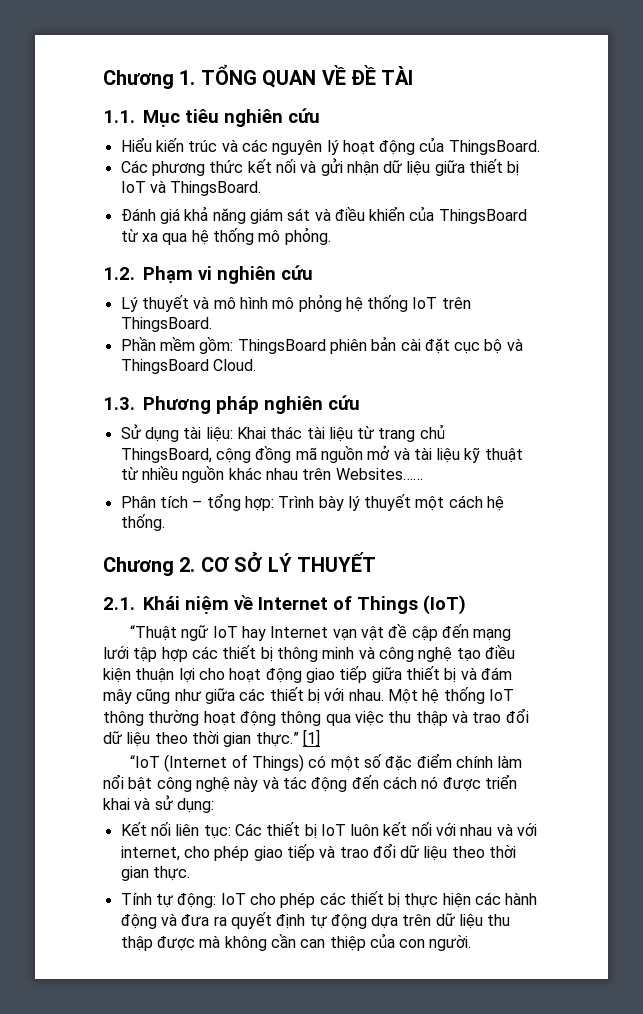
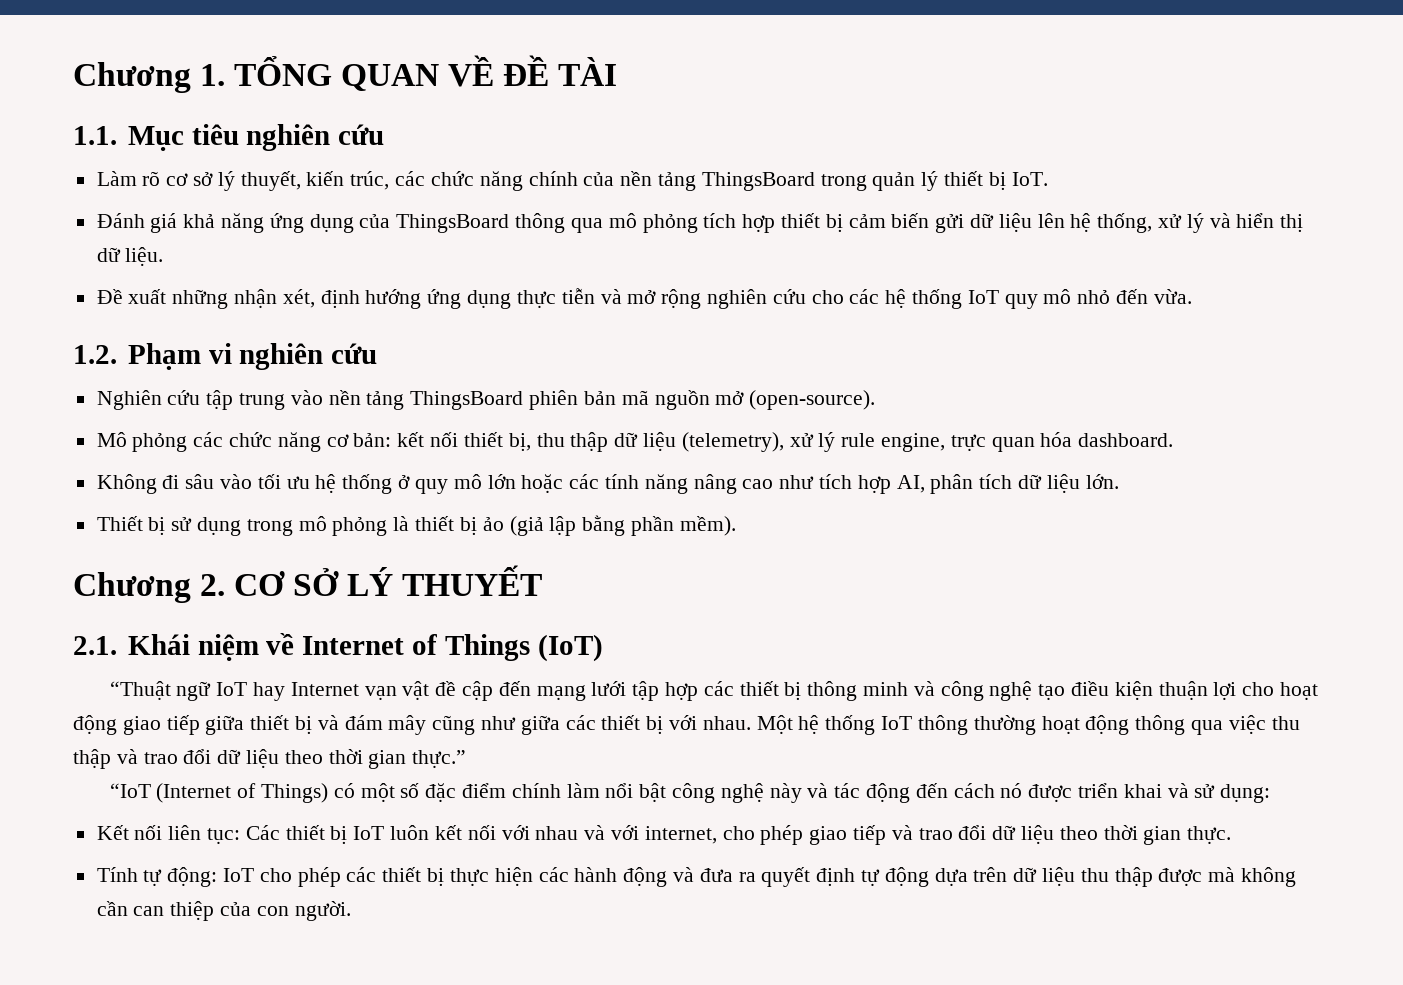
[120,137,540,155] [120,158,520,176] [120,180,262,196] [120,206,527,224] [120,227,331,245] Hiểu kiến trúc và các nguyên lý hoạt động của ThingsBoard. // Các phương thức kết nối và gửi nhận dữ liệu giữa thiết bị IoT và ThingsBoard. // Đánh giá khả năng giám sát và điều khiển của ThingsBoard từ xa qua hệ thống mô phỏng. -> [96,171,1048,191] [96,213,1304,233] [96,247,164,266] [96,288,1192,309] Làm rõ cơ sở lý thuyết, kiến trúc, các chức năng chính của nền tảng ThingsBoard trong quản lý thiết bị IoT. // Đánh giá khả năng ứng dụng của ThingsBoard thông qua mô phỏng tích hợp thiết bị cảm biến gửi dữ liệu lên hệ thống, xử lý và hiển thị dữ liệu. // Đề xuất những nhận xét, định hướng ứng dụng thực tiễn và mở rộng nghiên cứu cho các hệ thống IoT quy mô nhỏ đến vừa.
[120,294,471,312] [120,317,212,332] [120,336,523,354] [120,359,256,374] [103,395,360,414] [120,424,445,442] [120,445,523,463] [120,466,423,483] [120,493,505,511] [120,514,165,531] Lý thuyết và mô hình mô phỏng hệ thống IoT trên ThingsBoard. // Phần mềm gồm: ThingsBoard phiên bản cài đặt cục bộ và ThingsBoard Cloud. // 1.3. Phương pháp nghiên cứu // Sử dụng tài liệu: Khai thác tài liệu từ trang chủ ThingsBoard, cộng đồng mã nguồn mở và tài liệu kỹ thuật từ nhiều nguồn khác nhau trên Websites…… // Phân tích – tổng hợp: Trình bày lý thuyết một cách hệ thống. -> [96,390,876,410] [96,432,1174,452] [96,474,1119,494] [96,515,736,536] Nghiên cứu tập trung vào nền tảng ThingsBoard phiên bản mã nguồn mở (open-source). // Mô phỏng các chức năng cơ bản: kết nối thiết bị, thu thập dữ liệu (telemetry), xử lý rule engine, trực quan hóa dashboard. // Không đi sâu vào tối ưu hệ thống ở quy mô lớn hoặc các tính năng nâng cao như tích hợp AI, phân tích dữ liệu lớn. // Thiết bị sử dụng trong mô phỏng là thiết bị ảo (giả lập bằng phần mềm).
[302,729,320,747] [1] -> (467, 759) none

